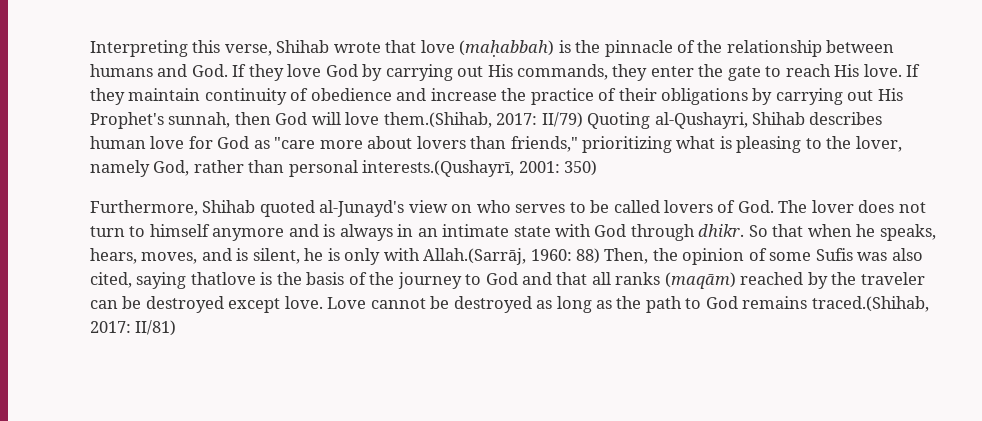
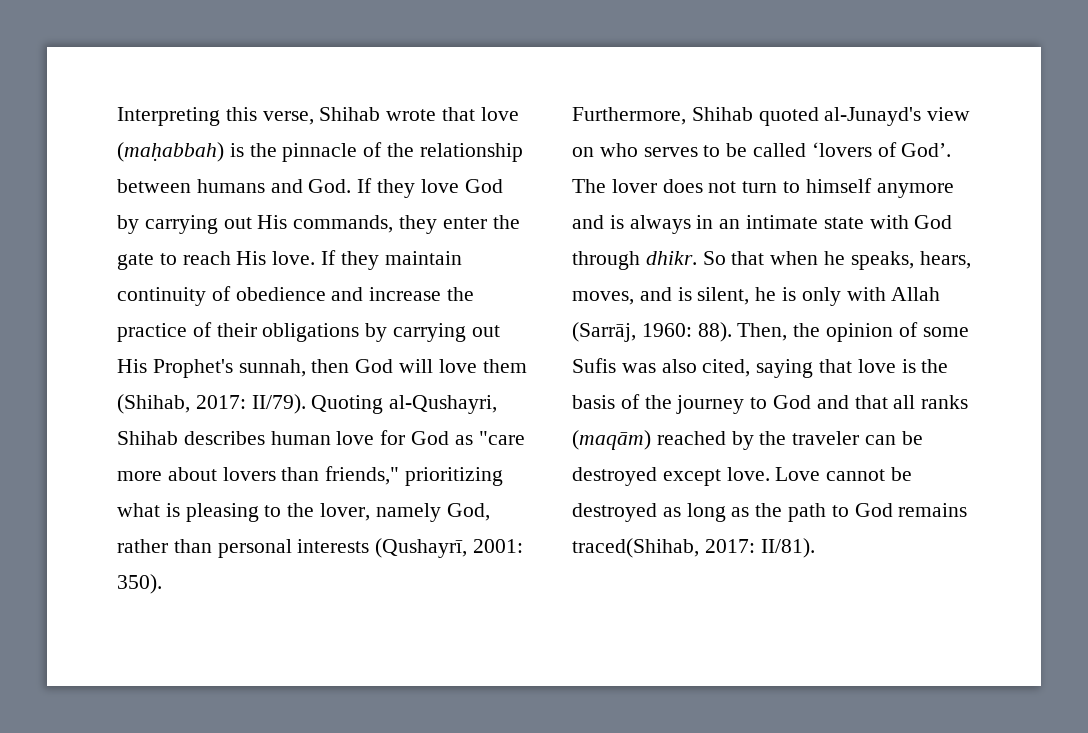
[383,112,583,128] them.(Shihab, 2017: II/79) -> [482,359,527,373] [117,394,306,414] them (Shihab, 2017: II/79).
[362,160,598,177] interests.(Qushayrī, 2001: 350) -> [297,538,524,558] [117,574,162,594] interests (Qushayrī, 2001: 350).
[664,200,774,213] lovers of God. -> [811,142,952,157] ‘lovers of God’.
[423,248,601,265] Allah.(Sarrāj, 1960: 88) -> [891,287,941,301] [572,322,732,342] Allah (Sarrāj, 1960: 88).
[190,272,256,285] thatlove -> [819,359,896,373] that love
[811,296,929,312] [90,320,177,336] traced.(Shihab, 2017: II/81) -> [572,538,815,558] traced(Shihab, 2017: II/81).

